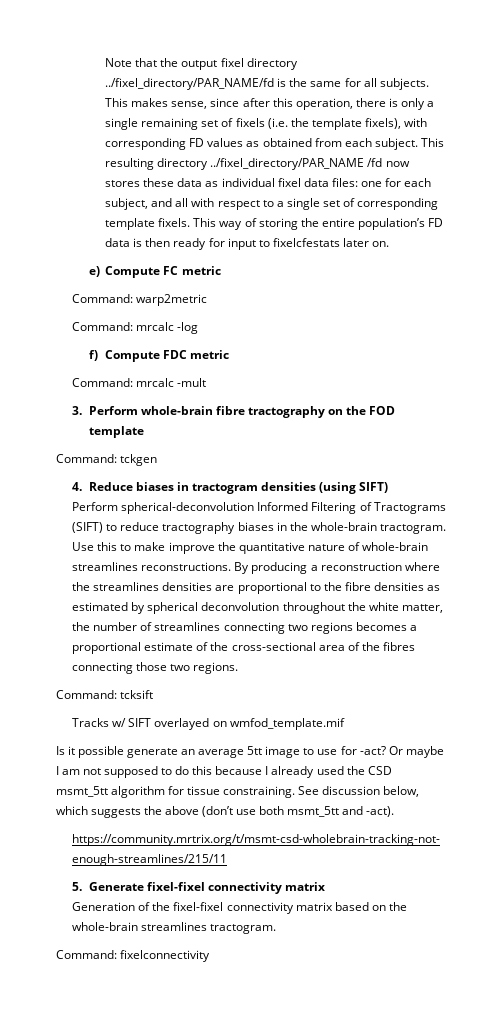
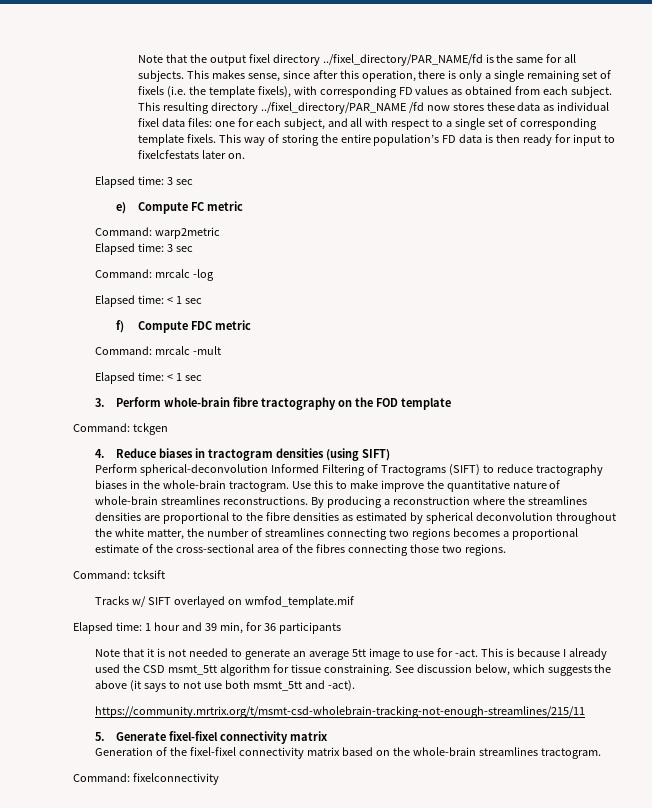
(390, 244) none -> [94,176,193,188] // Elapsed time: 3 sec
(208, 300) none -> [94,243,193,255] // Elapsed time: 3 sec
(199, 328) none -> [94,295,202,307] // Elapsed time: < 1 sec
(207, 382) none -> [94,372,202,384] // Elapsed time: < 1 sec
[55,746,124,758] Is it possible -> [73,622,342,634] [94,648,242,657] Elapsed time: 1 hour and 39 min, for 36 participants // Note that it is not needed to
[359,746,444,758] [55,766,213,778] -act? Or maybe I am not supposed to do this -> [455,648,515,657] -act. This is
[201,806,233,817] (don’t -> [129,680,201,692] (it says to not

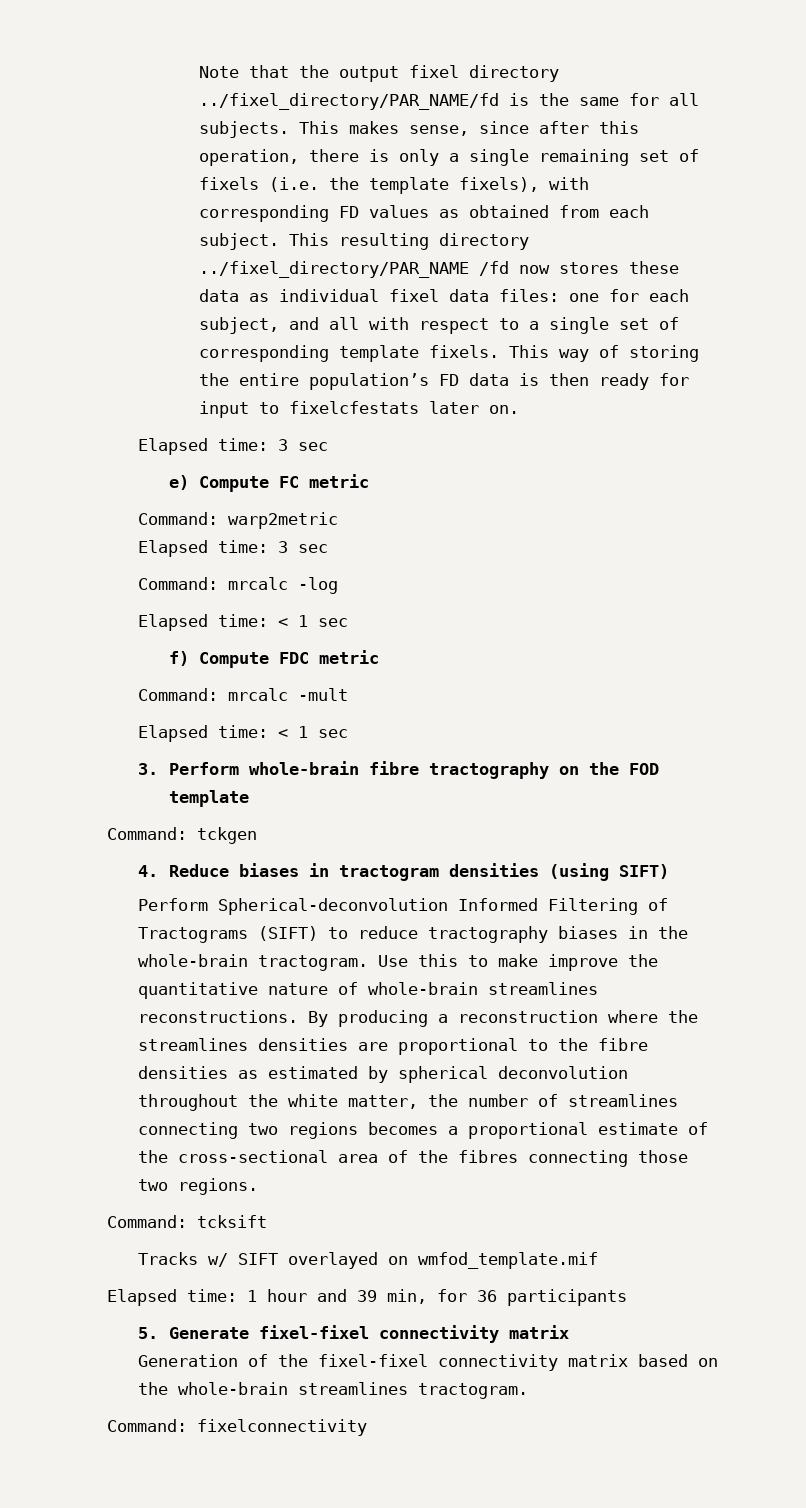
[139,464,268,476] spherical-deconvolution -> [217,898,448,915] Spherical-deconvolution
[94,648,608,660] [94,664,612,676] [94,680,355,692] [94,706,585,718] // Note that it is not needed to generate an average 5tt image to use for -act. This is because I already used the CSD msmt_5tt algorithm for tissue constraining. See discussion below, which suggests the above (it says to not use both msmt_5tt and -act). // https://community.mrtrix.org/t/msmt-csd-wholebrain-tracking-not-enough-streamlines/215/11 -> (627, 1297) none

